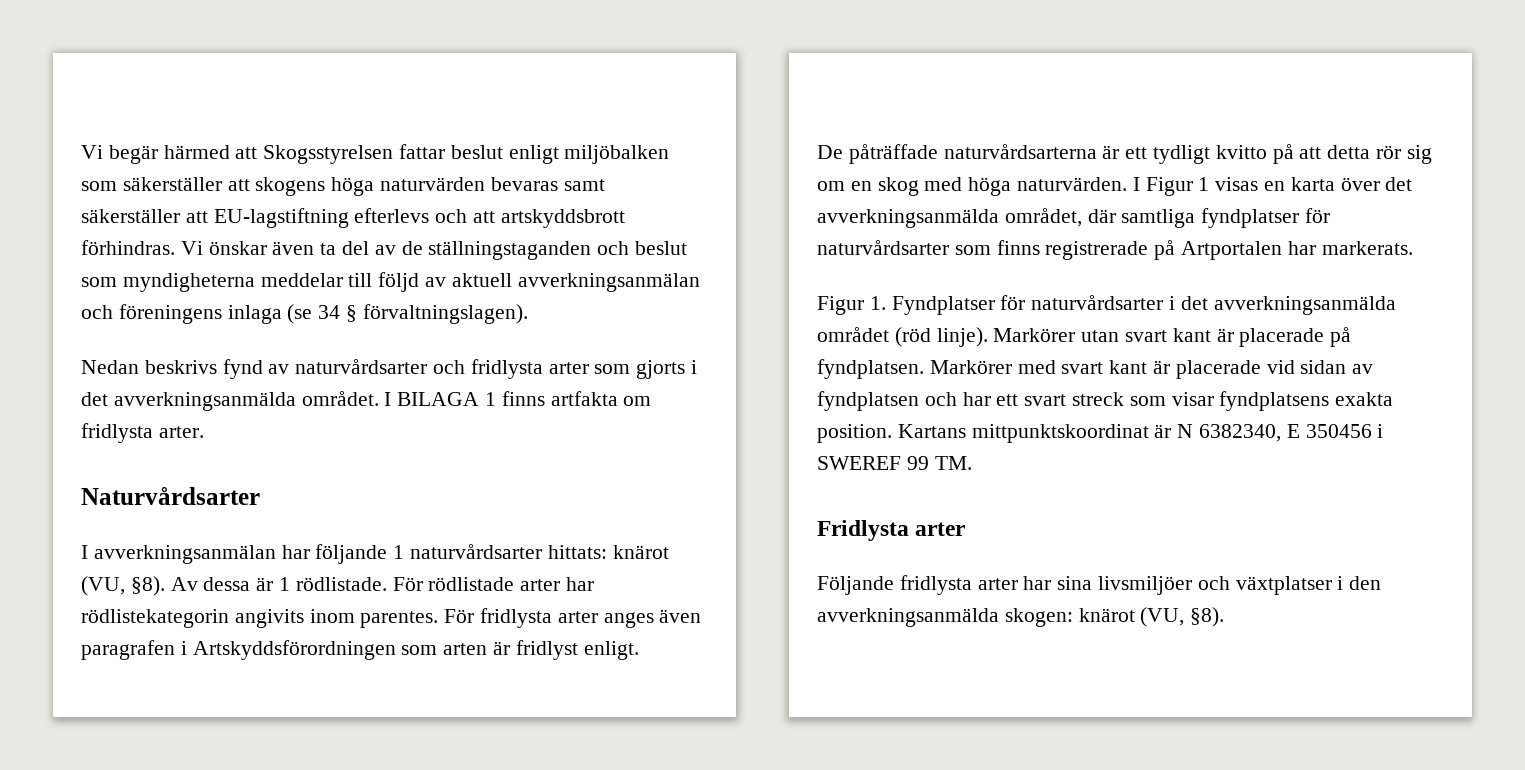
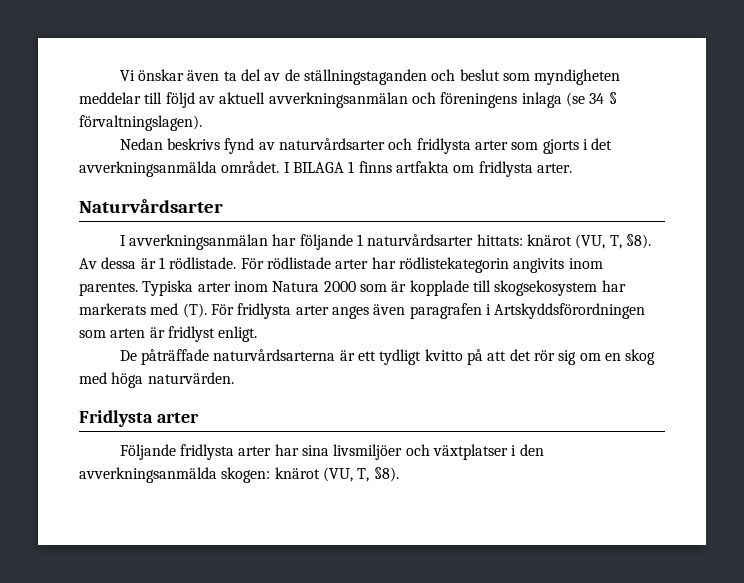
[81,144,670,164] [81,177,605,196] [81,208,625,228] [81,240,203,255] Vi begär härmed att Skogsstyrelsen fattar beslut enligt miljöbalken som säkerställer att skogens höga naturvärden bevaras samt säkerställer att EU-lagstiftning efterlevs och att artskyddsbrott förhindras. Vi -> [119,70,135,81] Vi
[122,273,255,292] myndigheterna -> [534,69,621,85] myndigheten
(125, 586) none -> [609,235,622,249] T,
(439, 619) none -> [142,280,626,296] [79,303,207,318] Typiska arter inom Natura 2000 som är kopplade till skogsekosystem har markerats med (T).
[1327,145,1371,159] detta -> [509,349,531,361] det
[1132,177,1413,196] [817,208,1331,228] [817,240,1413,260] [817,295,1396,315] [817,327,1352,347] [817,359,1374,379] [817,391,1394,411] [817,424,1384,443] [817,456,972,470] I Figur 1 visas en karta över det avverkningsanmälda området, där samtliga fyndplatser för naturvårdsarter som finns registrerade på Artportalen har markerats. // Figur 1. Fyndplatser för naturvårdsarter i det avverkningsanmälda området (röd linje). Markörer utan svart kant är placerade på fyndplatsen. Markörer med svart kant är placerade vid sidan av fyndplatsen och har ett svart streck som visar fyndplatsens exakta position. Kartans mittpunktskoordinat är N 6382340, E 350456 i SWEREF 99 TM. -> (234, 378) none
(1185, 617) none -> [357,468,370,482] T,

